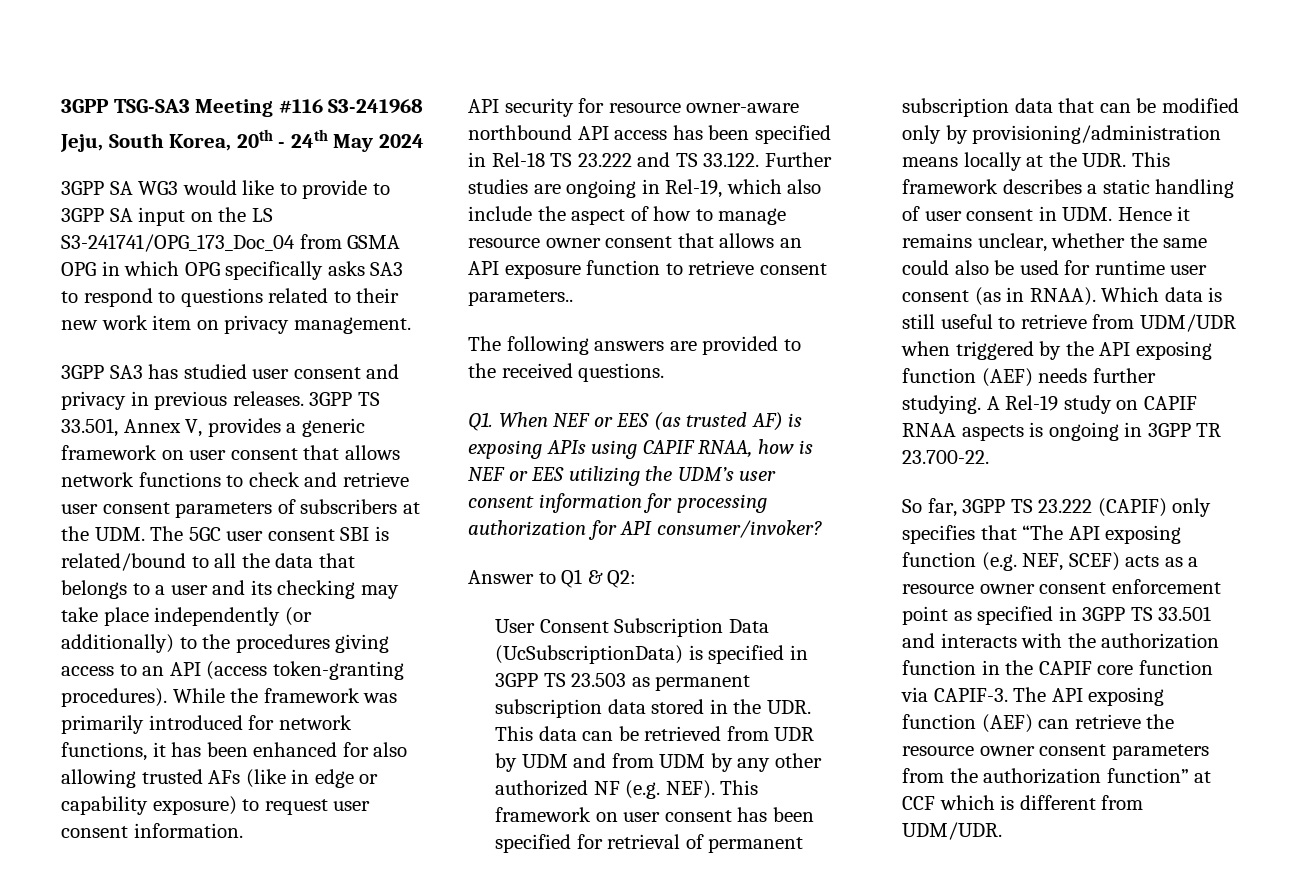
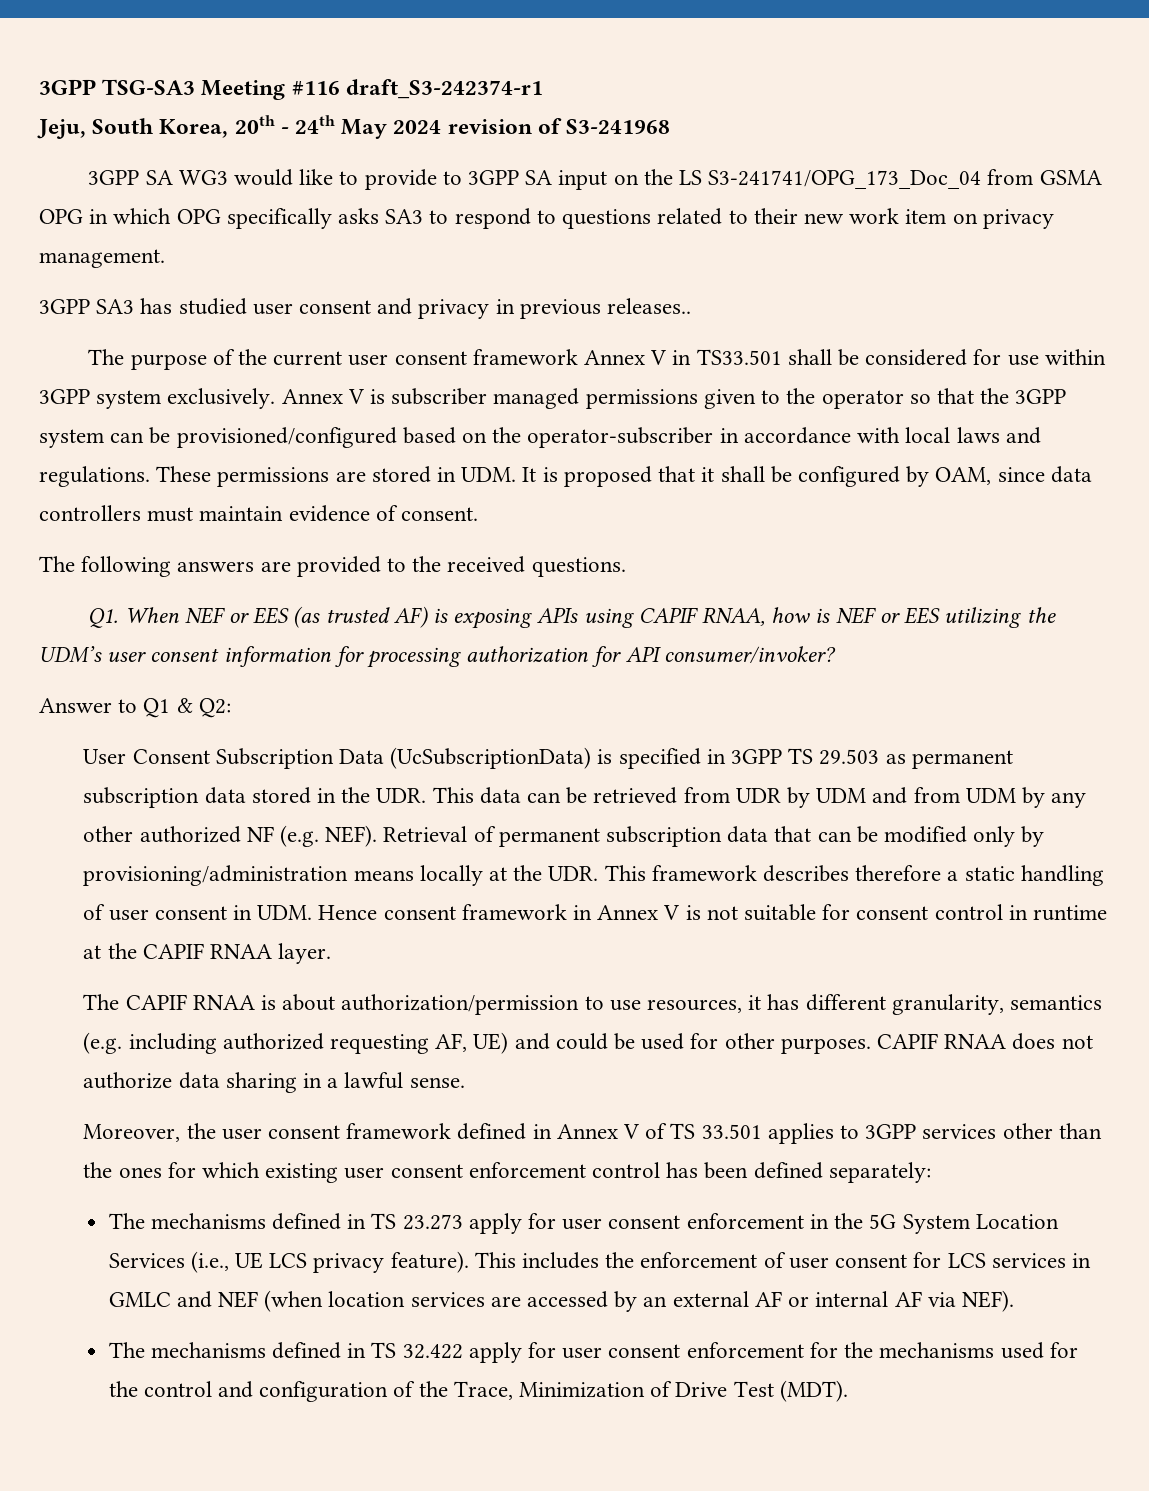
[328,99,424,114] S3-241968 -> [345,79,543,99] draft_S3-242374-r1
(424, 141) none -> [447,118,671,134] revision of S3-241968
[232,391,380,406] [61,418,365,437] [61,445,400,460] [61,472,409,487] [61,499,420,518] [61,526,389,541] [61,553,355,571] [61,580,399,599] [61,607,312,626] [61,634,390,653] [61,661,404,680] [61,688,398,707] [61,715,352,734] [61,742,408,761] [61,769,379,788] [61,796,371,815] [61,823,243,838] [468,98,800,117] [468,125,831,144] [468,152,832,167] [468,179,822,198] [468,206,787,225] [468,233,802,248] [468,260,827,279] [468,290,573,306] releases. 3GPP TS 33.501, Annex V, provides a generic framework on user consent that allows network functions to check and retrieve user consent parameters of subscribers at the UDM. The 5GC user consent SBI is related/bound to all the data that belongs to a user and its checking may take place independently (or additionally) to the procedures giving access to an API (access token-granting procedures). While the framework was primarily introduced for network functions, it has been enhanced for also allowing trusted AFs (like in edge or capability exposure) to request user consent information. // API security for resource owner-aware northbound API access has been specified in Rel-18 TS 23.222 and TS 33.122. Further studies are ongoing in Rel-19, which also include the aspect of how to manage resource owner consent that allows an API exposure function to retrieve consent parameters.. -> [607,298,692,314] [88,349,1106,370] [39,388,1067,409] [39,427,1041,448] [39,466,1092,487] [39,505,479,522] releases.. // The purpose of the current user consent framework Annex V in TS33.501 shall be considered for use within 3GPP system exclusively. Annex V is subscriber managed permissions given to the operator so that the 3GPP system can be provisioned/configured based on the operator-subscriber in accordance with local laws and regulations. These permissions are stored in UDM. It is proposed that it shall be configured by OAM, since data controllers must maintain evidence of consent.
[571,673,627,687] 23.503 -> [819,749,880,765] 29.503
[720,780,759,795] [494,807,814,822] [494,834,681,853] This framework on user consent has been specified for retrieval -> [383,826,468,842] Retrieval
(1082, 186) none -> [855,865,942,881] therefore
[1177,206,1191,221] [901,233,1208,252] [901,260,1208,275] [901,287,1223,306] [901,314,1236,332] [900,341,1212,360] [901,368,1156,387] [901,395,1197,414] [901,422,1222,441] [901,450,989,464] [901,498,1212,517] [901,525,1182,544] [901,552,1199,571] [901,579,1221,594] [901,606,1212,625] [901,633,1220,649] [901,660,1213,675] [900,687,1165,706] [901,714,1175,733] [901,744,1209,760] [901,768,1212,784] [901,795,1144,810] [901,822,1002,840] it remains unclear, whether the same could also be used for runtime user consent (as in RNAA). Which data is still useful to retrieve from UDM/UDR when triggered by the API exposing function (AEF) needs further studying. A Rel-19 study on CAPIF RNAA aspects is ongoing in 3GPP TR 23.700-22. // So far, 3GPP TS 23.222 (CAPIF) only specifies that “The API exposing function (e.g. NEF, SCEF) acts as a resource owner consent enforcement point as specified in 3GPP TS 33.501 and interacts with the authorization function in the CAPIF core function via CAPIF-3. The API exposing function (AEF) can retrieve the resource owner consent parameters from the authorization function” at CCF which is different from UDM/UDR. -> [383,904,1108,921] [83,943,332,964] [83,994,1103,1015] [83,1032,1093,1054] [83,1072,465,1093] [83,1123,1102,1144] [83,1162,931,1183] [108,1213,1059,1234] [108,1251,1091,1273] [108,1290,1014,1312] [108,1342,1078,1363] [108,1380,848,1402] consent framework in Annex V is not suitable for consent control in runtime at the CAPIF RNAA layer. // The CAPIF RNAA is about authorization/permission to use resources, it has different granularity, semantics (e.g. including authorized requesting AF, UE) and could be used for other purposes. CAPIF RNAA does not authorize data sharing in a lawful sense. // Moreover, the user consent framework defined in Annex V of TS 33.501 applies to 3GPP services other than the ones for which existing user consent enforcement control has been defined separately: // The mechanisms defined in TS 23.273 apply for user consent enforcement in the 5G System Location Services (i.e., UE LCS privacy feature). This includes the enforcement of user consent for LCS services in GMLC and NEF (when location services are accessed by an external AF or internal AF via NEF). // The mechanisms defined in TS 32.422 apply for user consent enforcement for the mechanisms used for the control and configuration of the Trace, Minimization of Drive Test (MDT).

